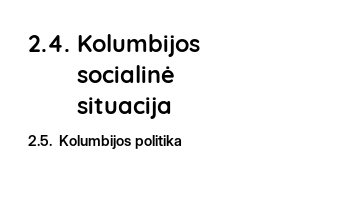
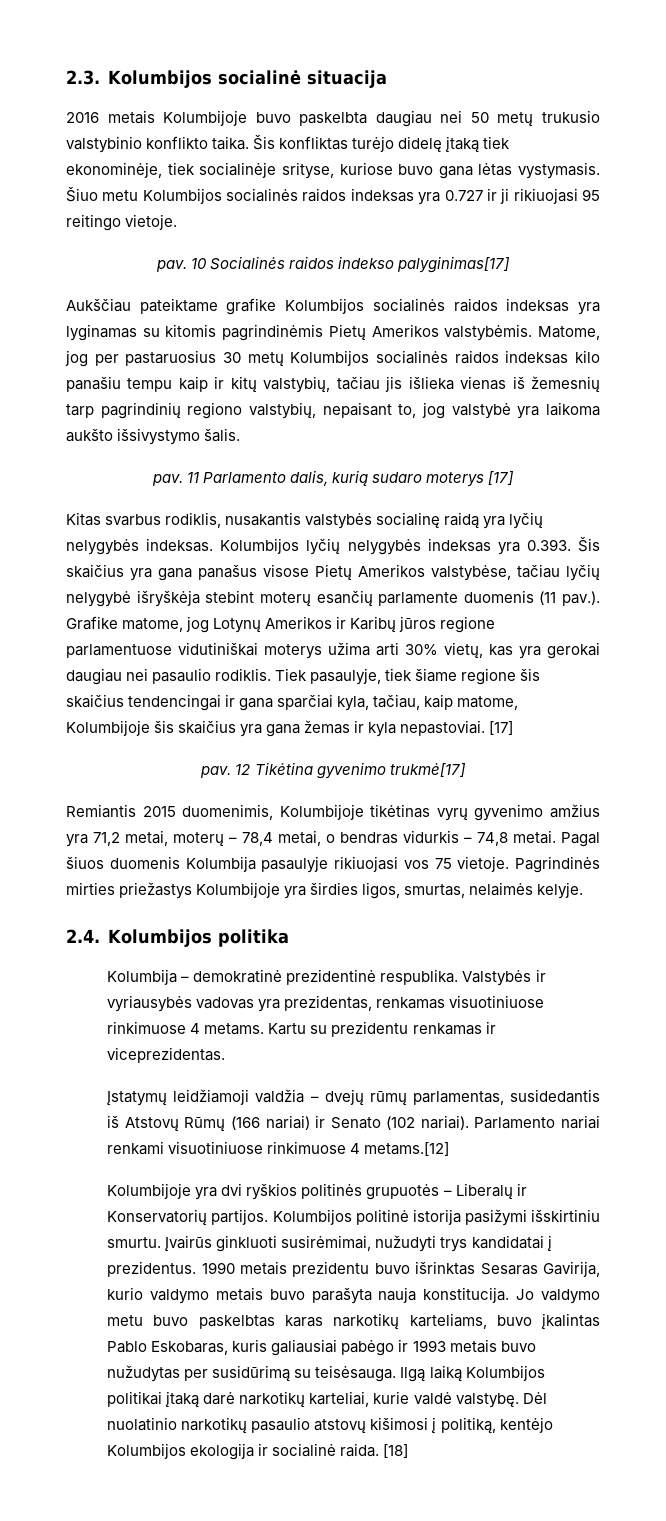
[28,35,70,52] 2.4. -> [66,70,100,85] 2.3.
[28,135,183,149] 2.5. Kolumbijos politika -> [66,110,600,127] [66,134,511,153] [66,162,600,179] [66,186,601,205] [66,214,178,231] [155,256,511,273] [66,298,600,315] [66,324,600,341] [65,350,600,367] [66,376,600,393] [66,402,601,419] [66,428,241,445] [151,470,515,487] [66,512,544,529] [66,536,600,555] [66,564,600,581] [66,590,600,607] [66,616,496,633] [66,642,600,659] [66,668,541,685] [66,694,519,711] [66,720,514,737] [200,762,466,779] [66,804,600,821] [66,830,600,847] [66,856,600,873] [66,882,584,899] [66,929,289,947] [107,969,546,986] [107,995,545,1012] [107,1021,496,1037] [107,1047,226,1063] [107,1089,600,1106] [107,1115,600,1132] [107,1141,450,1156] [107,1183,527,1200] [107,1209,600,1226] [107,1235,552,1252] [107,1261,600,1277] [107,1287,601,1304] [107,1313,601,1330] [107,1339,536,1356] [107,1365,545,1382] [107,1391,547,1408] [107,1417,553,1434] [107,1443,409,1460] 2016 metais Kolumbijoje buvo paskelbta daugiau nei 50 metų trukusio valstybinio konflikto taika. Šis konfliktas turėjo didelę įtaką tiek ekonominėje, tiek socialinėje srityse, kuriose buvo gana lėtas vystymasis. Šiuo metu Kolumbijos socialinės raidos indeksas yra 0.727 ir ji rikiuojasi 95 reitingo vietoje. // pav. 10 Socialinės raidos indekso palyginimas[17] // Aukščiau pateiktame grafike Kolumbijos socialinės raidos indeksas yra lyginamas su kitomis pagrindinėmis Pietų Amerikos valstybėmis. Matome, jog per pastaruosius 30 metų Kolumbijos socialinės raidos indeksas kilo panašiu tempu kaip ir kitų valstybių, tačiau jis išlieka vienas iš žemesnių tarp pagrindinių regiono valstybių, nepaisant to, jog valstybė yra laikoma aukšto išsivystymo šalis. // pav. 11 Parlamento dalis, kurią sudaro moterys [17] // Kitas svarbus rodiklis, nusakantis valstybės socialinę raidą yra lyčių nelygybės indeksas. Kolumbijos lyčių nelygybės indeksas yra 0.393. Šis skaičius yra gana panašus visose Pietų Amerikos valstybėse, tačiau lyčių nelygybė išryškėja stebint moterų esančių parlamente duomenis (11 pav.). Grafike matome, jog Lotynų Amerikos ir Karibų jūros regione parlamentuose vidutiniškai moterys užima arti 30% vietų, kas yra gerokai daugiau nei pasaulio rodiklis. Tiek pasaulyje, tiek šiame regione šis skaičius tendencingai ir gana sparčiai kyla, tačiau, kaip matome, Kolumbijoje šis skaičius yra gana žemas ir kyla nepastoviai. [17] // pav. 12 Tikėtina gyvenimo trukmė[17] // Remiantis 2015 duomenimis, Kolumbijoje tikėtinas vyrų gyvenimo amžius yra 71,2 metai, moterų – 78,4 metai, o bendras vidurkis – 74,8 metai. Pagal šiuos duomenis Kolumbija pasaulyje rikiuojasi vos 75 vietoje. Pagrindinės mirties priežastys Kolumbijoje yra širdies ligos, smurtas, nelaimės kelyje. // 2.4. Kolumbijos politika // Kolumbija – demokratinė prezidentinė respublika. Valstybės ir vyriausybės vadovas yra prezidentas, renkamas visuotiniuose rinkimuose 4 metams. Kartu su prezidentu renkamas ir viceprezidentas. // Įstatymų leidžiamoji valdžia – dvejų rūmų parlamentas, susidedantis iš Atstovų Rūmų (166 nariai) ir Senato (102 nariai). Parlamento nariai renkami visuotiniuose rinkimuose 4 metams.[12] // Kolumbijoje yra dvi ryškios politinės grupuotės – Liberalų ir Konservatorių partijos. Kolumbijos politinė istorija pasižymi išskirtiniu smurtu. Įvairūs ginkluoti susirėmimai, nužudyti trys kandidatai į prezidentus. 1990 metais prezidentu buvo išrinktas Sesaras Gavirija, kurio valdymo metais buvo parašyta nauja konstitucija. Jo valdymo metu buvo paskelbtas karas narkotikų karteliams, buvo įkalintas Pablo Eskobaras, kuris galiausiai pabėgo ir 1993 metais buvo nužudytas per susidūrimą su teisėsauga. Ilgą laiką Kolumbijos politikai įtaką darė narkotikų karteliai, kurie valdė valstybę. Dėl nuolatinio narkotikų pasaulio atstovų kišimosi į politiką, kentėjo Kolumbijos ekologija ir socialinė raida. [18]

